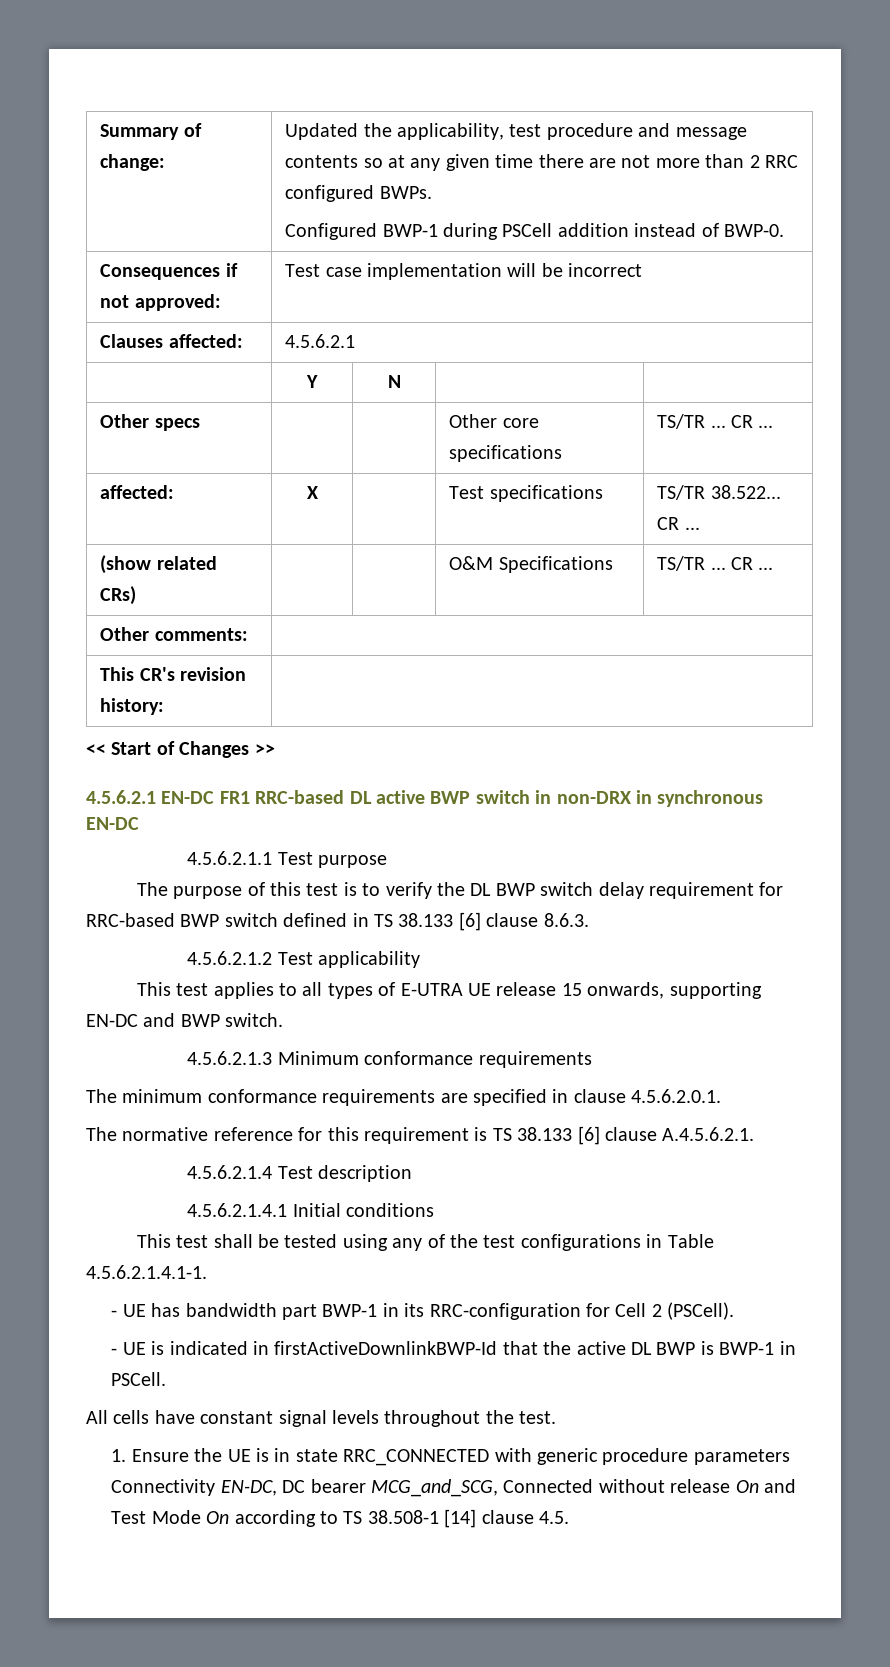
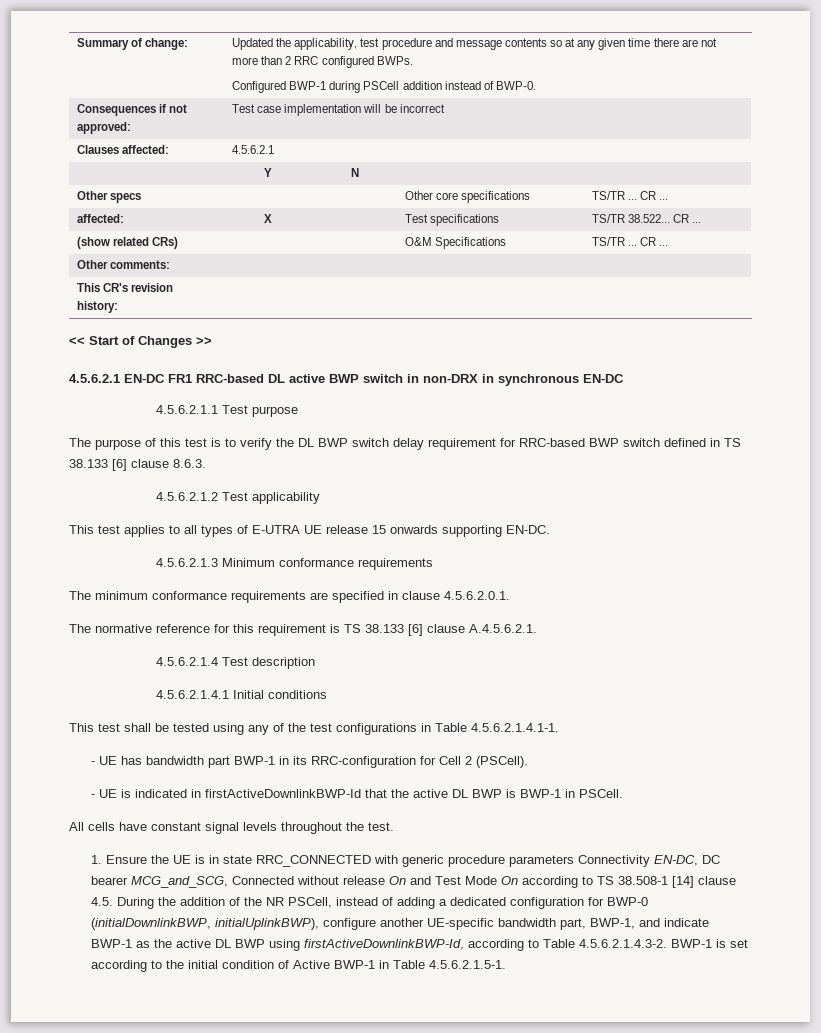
[587,982,762,999] [86,1013,284,1027] onwards, supporting EN-DC and BWP switch. -> [390,525,550,537] onwards supporting EN-DC.
(569, 1517) none -> [116,897,648,909] [90,918,709,930] [90,939,748,951] [90,960,506,972] During the addition of the NR PSCell, instead of adding a dedicated configuration for BWP-0 (initialDownlinkBWP, initialUplinkBWP), configure another UE-specific bandwidth part, BWP-1, and indicate BWP-1 as the active DL BWP using firstActiveDownlinkBWP-Id, according to Table 4.5.6.2.1.4.3-2. BWP-1 is set according to the initial condition of Active BWP-1 in Table 4.5.6.2.1.5-1.

